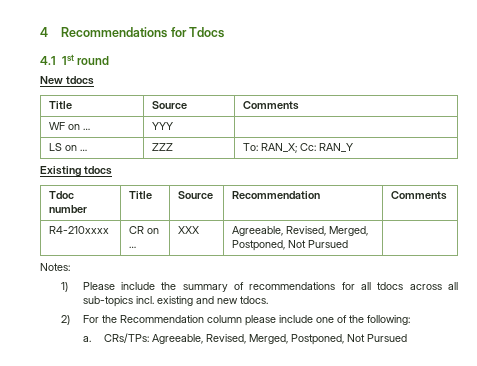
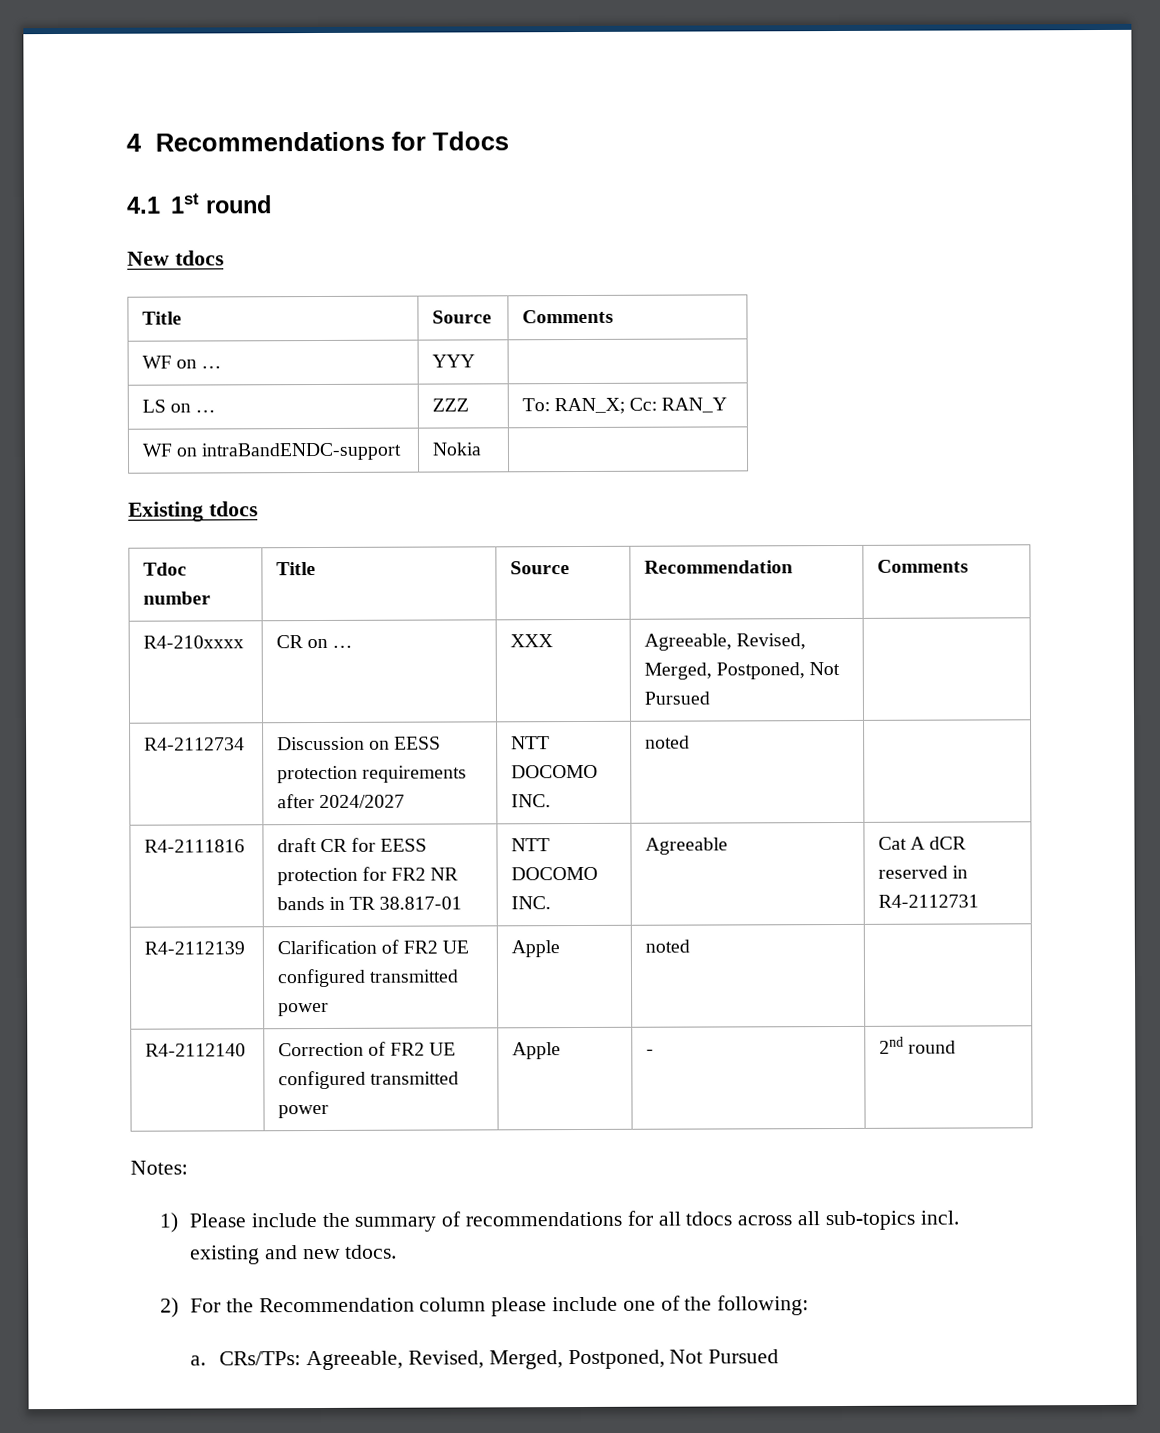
(353, 147) none -> [141,442,403,461] [431,442,481,456] // WF on intraBandENDC-support | Nokia |
(348, 244) none -> [143,737,245,751] [276,736,442,751] [276,765,467,784] [276,794,405,809] [510,736,550,750] [510,764,598,779] [510,794,551,808] [644,735,690,749] [143,839,245,853] [276,837,428,853] [276,866,459,886] [276,896,463,911] [510,838,550,852] [510,866,598,881] [510,896,551,910] [644,837,728,855] [877,836,967,850] [877,865,968,879] [877,894,979,908] [143,941,245,955] [276,939,470,955] [276,968,459,988] [277,1002,329,1017] [510,940,560,958] [644,939,690,953] [144,1043,246,1057] [277,1041,457,1057] [277,1070,459,1090] [277,1104,329,1119] [511,1042,561,1060] [645,1049,654,1055] [878,1036,956,1054] // R4-2112734 | Discussion on EESS protection requirements after 2024/2027 | NTT DOCOMO INC. | noted | // R4-2111816 | draft CR for EESS protection for FR2 NR bands in TR 38.817-01 | NTT DOCOMO INC. | Agreeable | Cat A dCR reserved in R4-2112731 // R4-2112139 | Clarification of FR2 UE configured transmitted power | Apple | noted | // R4-2112140 | Correction of FR2 UE configured transmitted power | Apple | - | 2nd round

